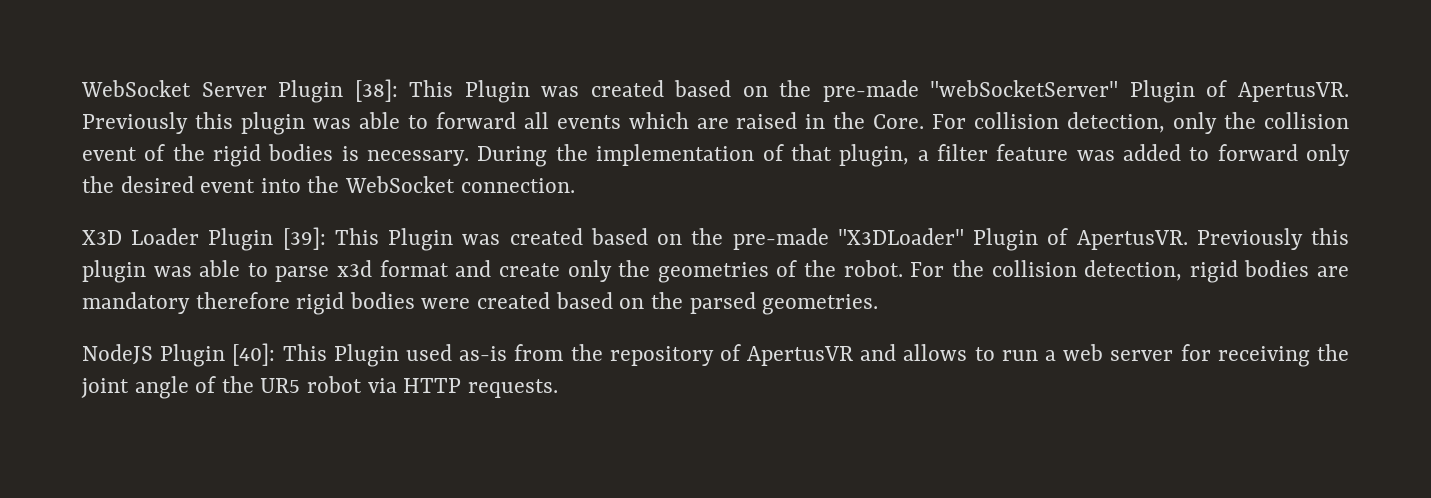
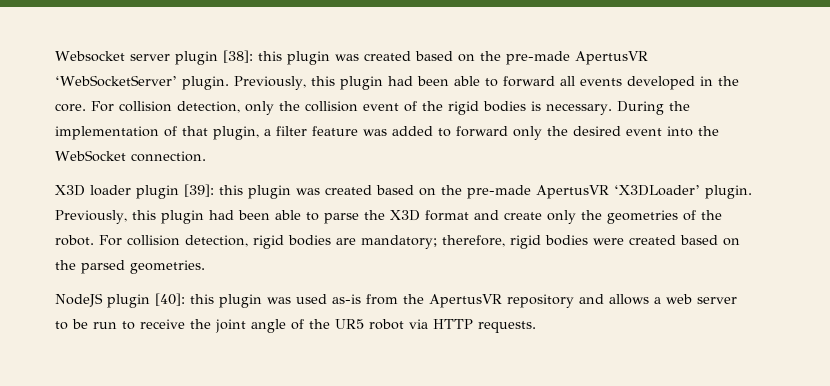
[81,79,1349,103] [82,112,351,135] WebSocket Server Plugin [38]: This Plugin was created based on the pre-made "webSocketServer" Plugin of ApertusVR. Previously this plugin was -> [55,50,648,65] [55,75,449,90] Websocket server plugin [38]: this plugin was created based on the pre-made ApertusVR ‘WebSocketServer’ plugin. Previously, this plugin had been
[628,112,798,129] which are raised -> [626,76,695,90] developed
[873,114,925,129] Core. -> [55,103,86,112] core.
[131,227,1350,251] [82,260,192,283] Loader Plugin [39]: This Plugin was created based on the pre-made "X3DLoader" Plugin of ApertusVR. Previously this plugin was -> [90,184,752,199] [55,210,270,224] loader plugin [39]: this plugin was created based on the pre-made ApertusVR ‘X3DLoader’ plugin. Previously, this plugin had been
[337,260,373,277] x3d -> [363,210,420,221] the X3D
[951,260,984,277] the -> (122, 240) none
[82,292,290,314] mandatory therefore -> [361,235,505,249] mandatory; therefore,
[160,343,1310,367] Plugin [40]: This Plugin used as-is from the repository of ApertusVR and allows to run a web server for receiving -> [107,293,737,308] [55,319,185,330] plugin [40]: this plugin was used as-is from the ApertusVR repository and allows a web server to be run to receive

